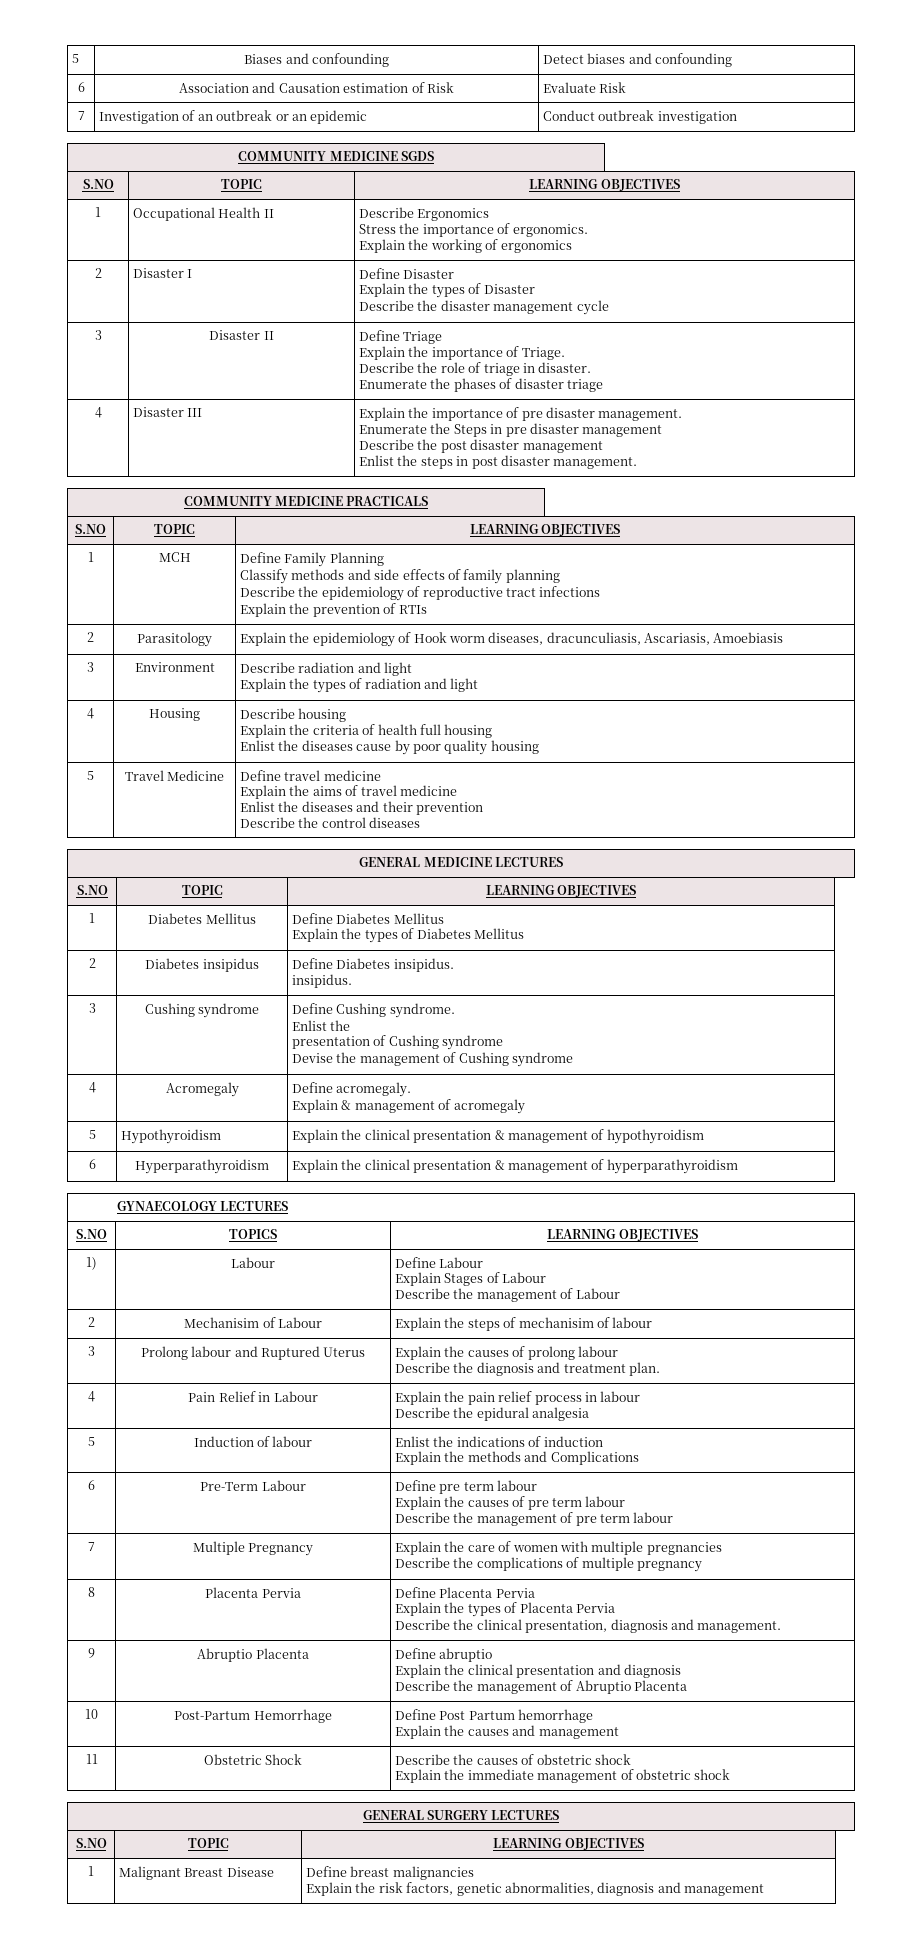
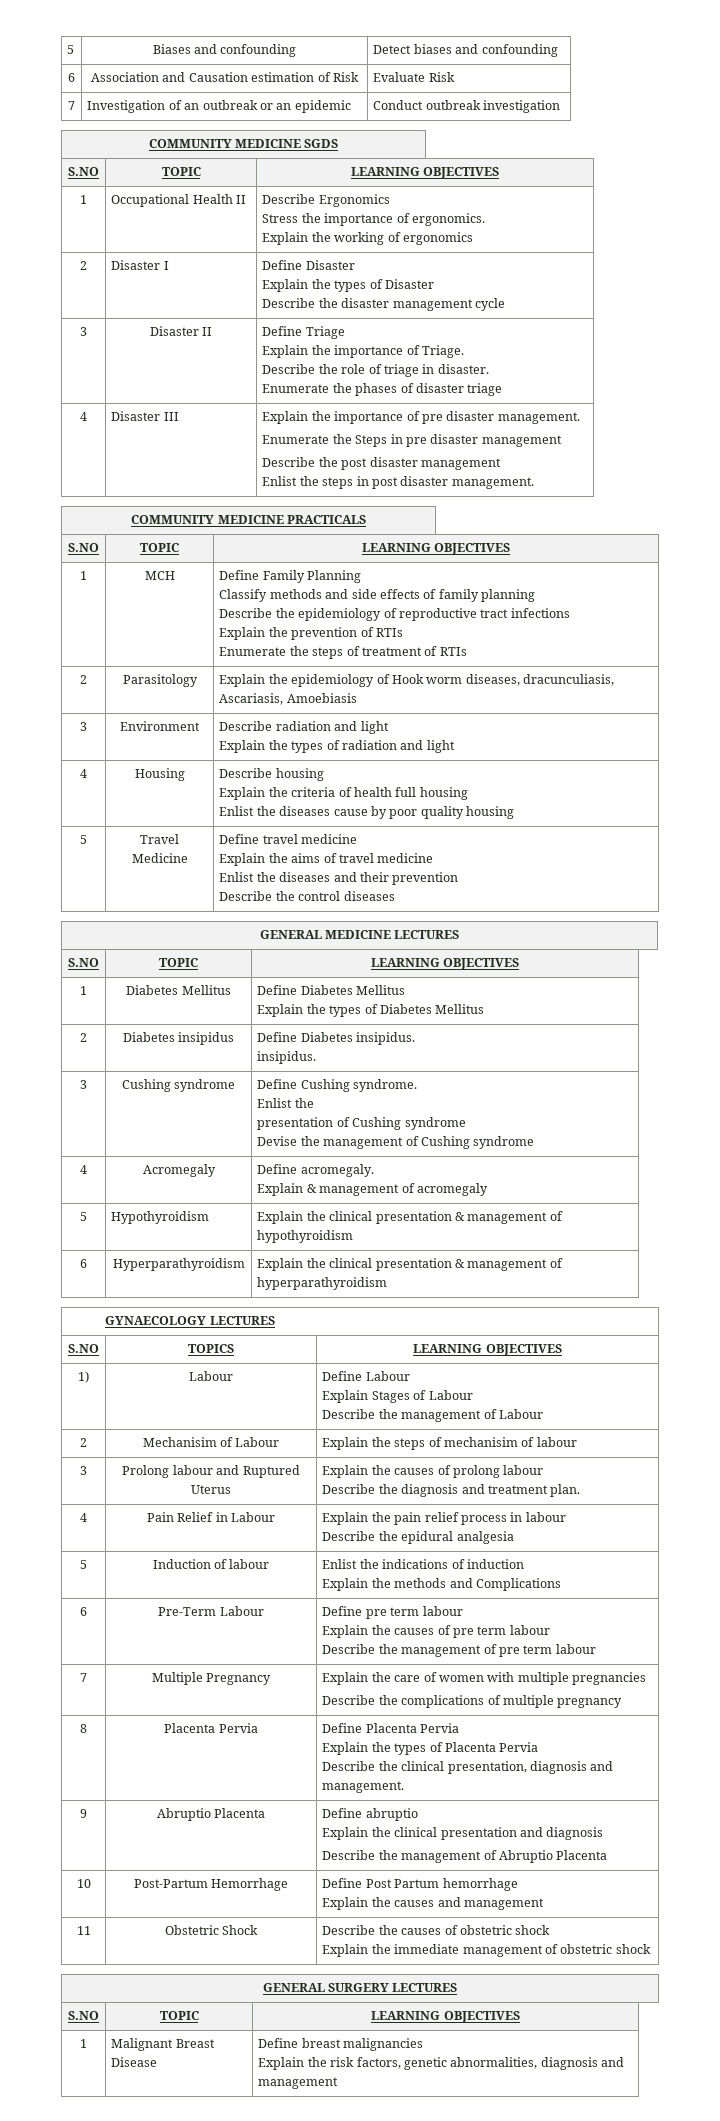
(427, 609) none -> [219,646,467,659] // Enumerate the steps of treatment of RTIs

